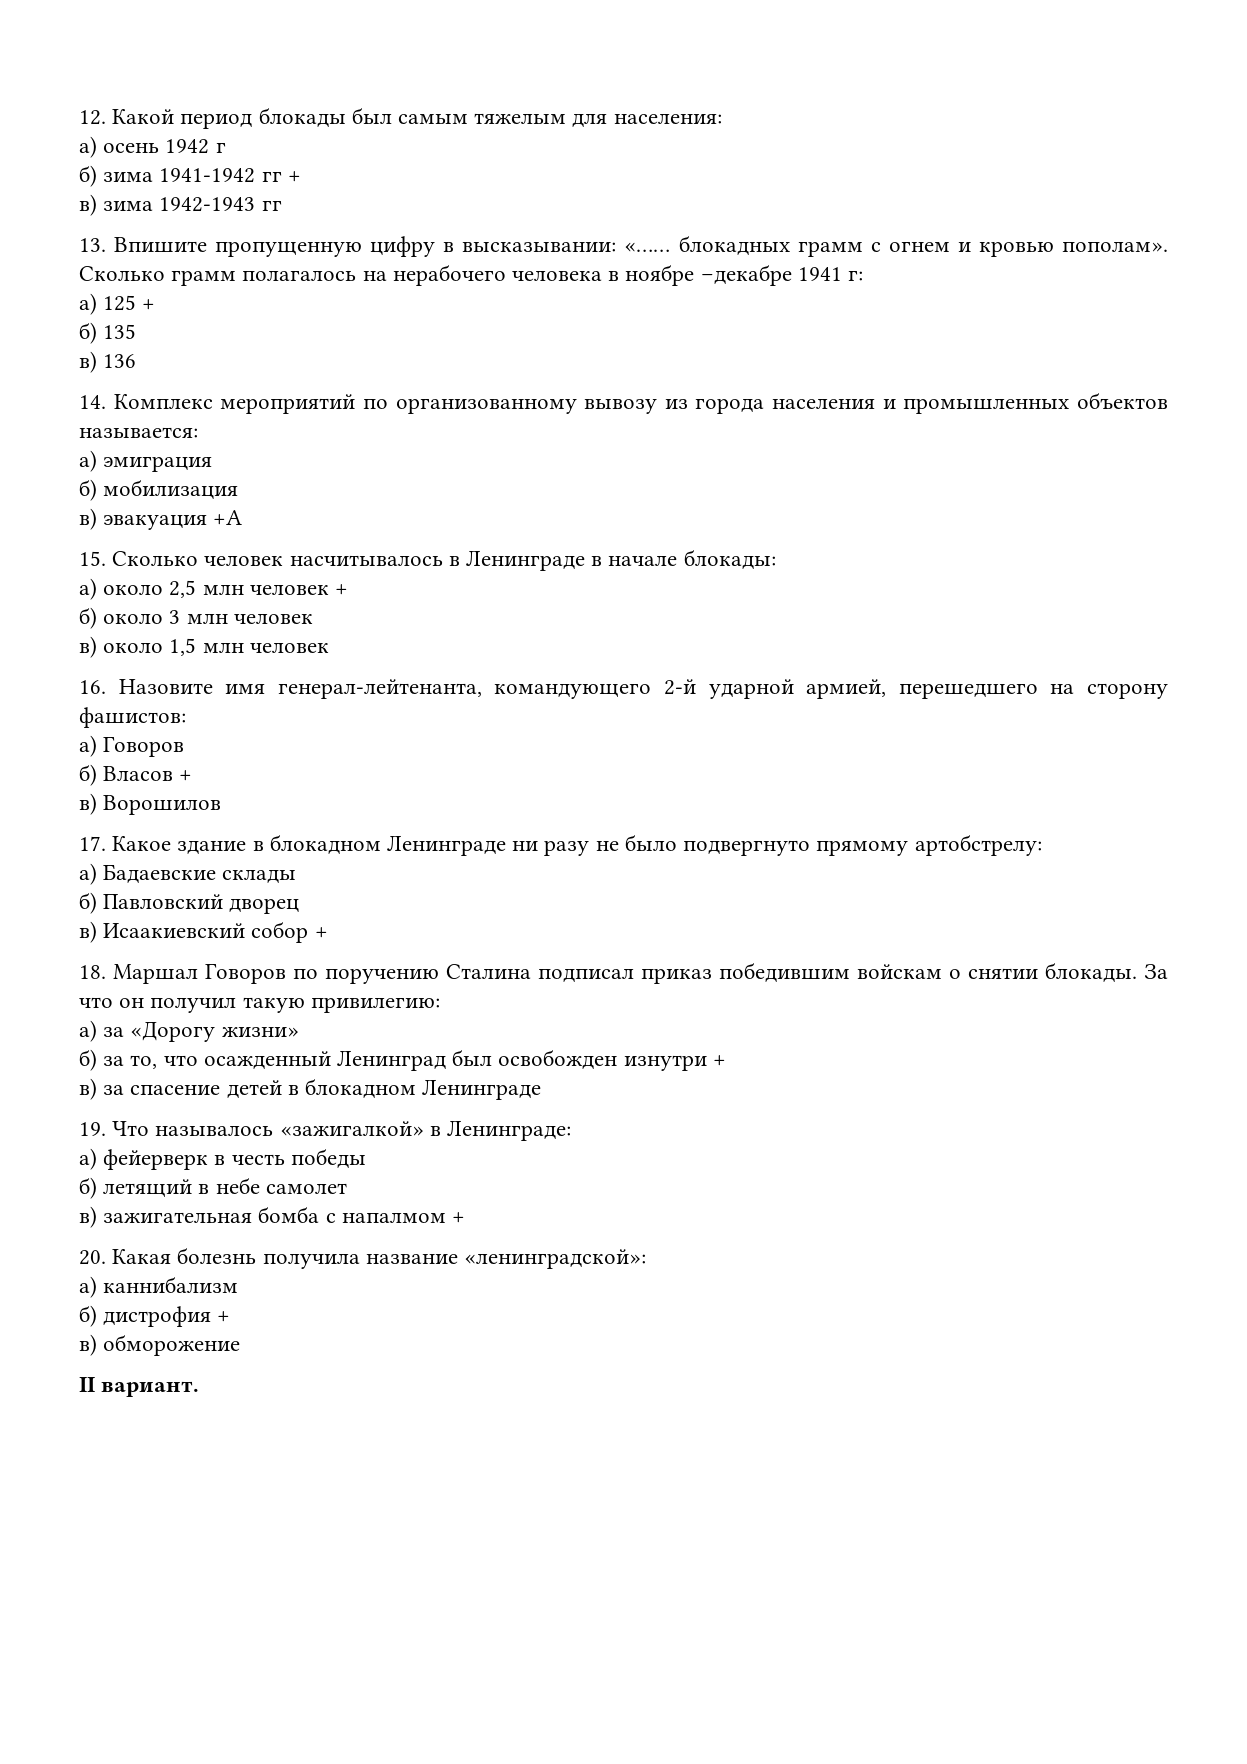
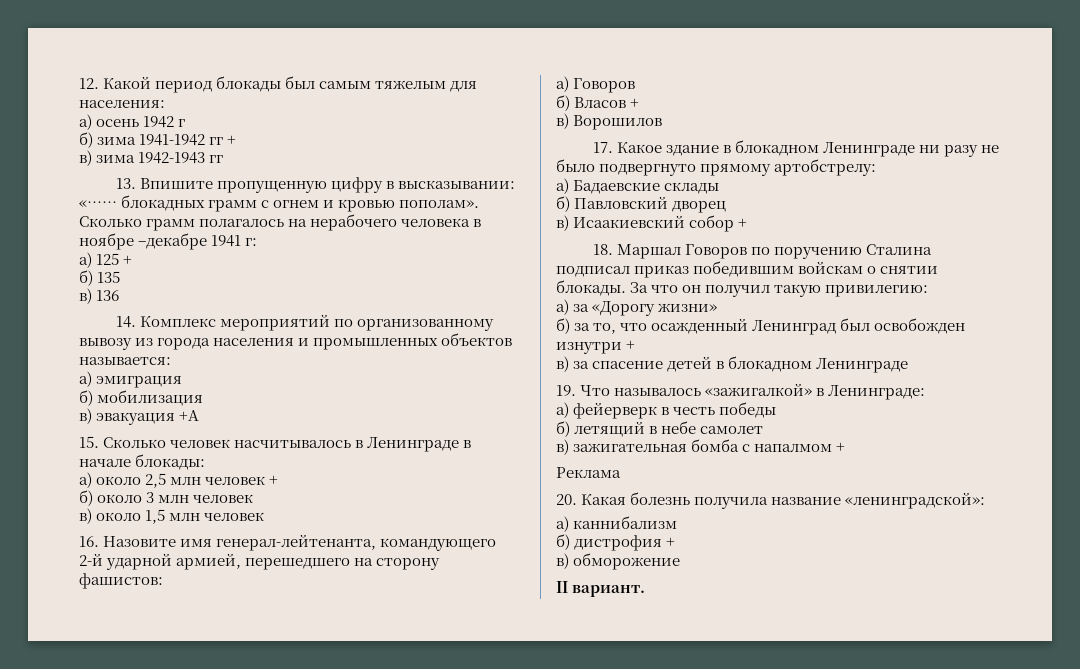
(466, 1217) none -> [556,467,621,478] // Реклама

